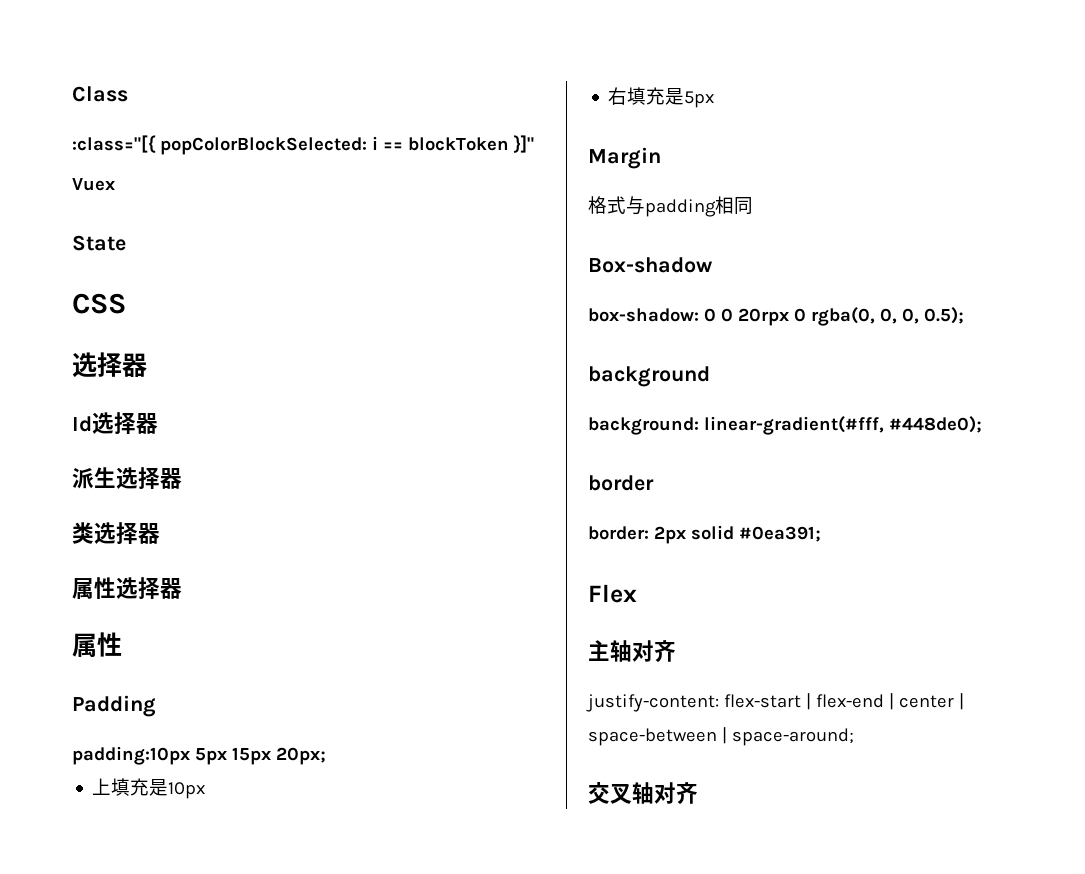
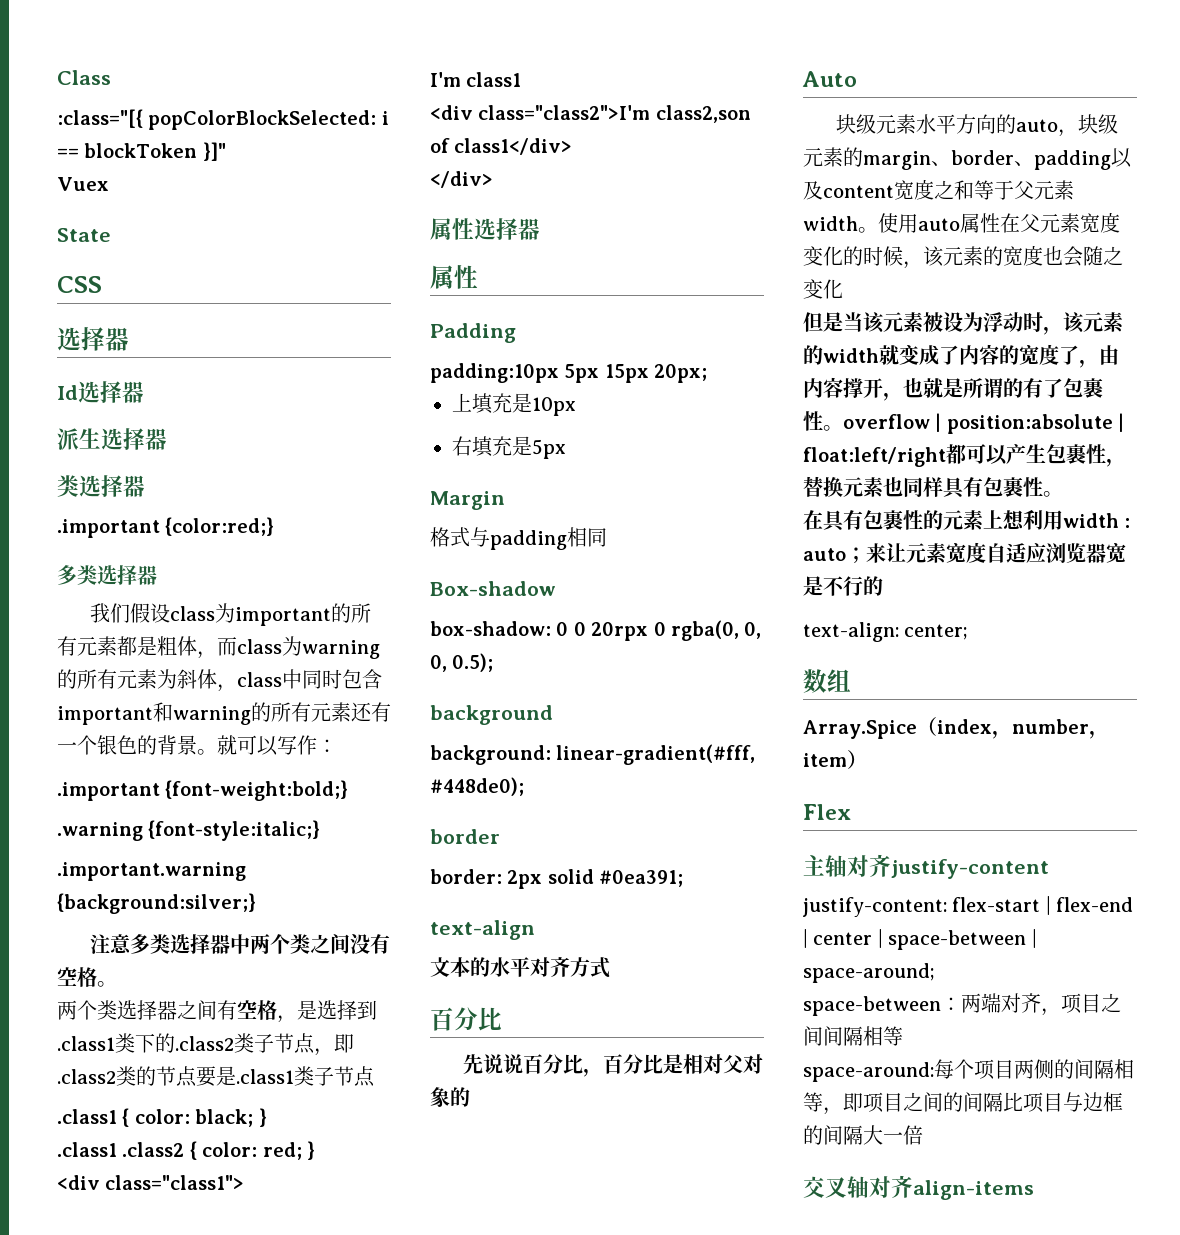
(160, 533) none -> [57,517,275,538] [57,565,157,585] [90,603,372,626] [57,636,380,659] [57,669,382,692] [57,702,391,725] [57,735,337,756] [57,780,349,801] [57,820,321,841] [57,862,246,881] [57,893,256,914] [90,934,391,954] [57,967,117,987] [57,1000,377,1023] [57,1033,354,1056] [57,1066,375,1087] [57,1108,267,1127] [57,1141,315,1160] [57,1175,245,1190] [430,72,522,87] [430,105,751,123] [430,138,573,155] [430,171,493,188] // .important {color:red;} // 多类选择器 // 我们假设class为important的所有元素都是粗体，而class为warning的所有元素为斜体，class中同时包含important和warning的所有元素还有一个银色的背景。就可以写作： // .important {font-weight:bold;} // .warning {font-style:italic;} // .important.warning {background:silver;} // 注意多类选择器中两个类之间没有空格。 // 两个类选择器之间有空格，是选择到.class1类下的.class2类子节点，即.class2类的节点要是.class1类子节点 // .class1 { color: black; } // .class1 .class2 { color: red; } // <div class="class1"> // I'm class1 // <div class="class2">I'm class2,son of class1</div> // </div>
(821, 534) none -> [430,920,535,940] [430,957,610,978] [430,1007,502,1031] [463,1054,764,1077] [430,1087,470,1107] [802,71,857,87] [836,114,1119,137] [803,147,1132,170] [803,179,1074,200] [803,212,1120,233] [803,245,1123,269] [803,279,843,299] [803,312,1124,335] [803,344,1119,368] [803,377,1106,401] [803,411,1125,434] [803,444,1126,467] [803,476,1063,499] [803,509,1131,532] [803,542,1126,563] [803,576,883,596] [803,622,969,642] [803,669,851,693] [803,717,1109,739] [803,750,867,769] // text-align // 文本的水平对齐方式 // 百分比 // 先说说百分比，百分比是相对父对象的 // Auto // 块级元素水平方向的auto，块级元素的margin、border、padding以及content宽度之和等于父元素width。使用auto属性在父元素宽度变化的时候，该元素的宽度也会随之变化 // 但是当该元素被设为浮动时，该元素的width就变成了内容的宽度了，由内容撑开，也就是所谓的有了包裹性。overflow | position:absolute | float:left/right都可以产生包裹性，替换元素也同样具有包裹性。 // 在具有包裹性的元素上想利用width : auto；来让元素宽度自适应浏览器宽是不行的 // text-align: center; // 数组 // Array.Spice（index，number，item）
(676, 651) none -> [891,859,1049,879] justify-content
(854, 737) none -> [803,993,1121,1016] [803,1026,903,1046] [803,1059,1134,1082] [803,1092,1123,1115] [803,1125,923,1145] // space-between：两端对齐，项目之间间隔相等 // space-around:每个项目两侧的间隔相等，即项目之间的间隔比项目与边框的间隔大一倍
(698, 793) none -> [913,1180,1034,1200] align-items

